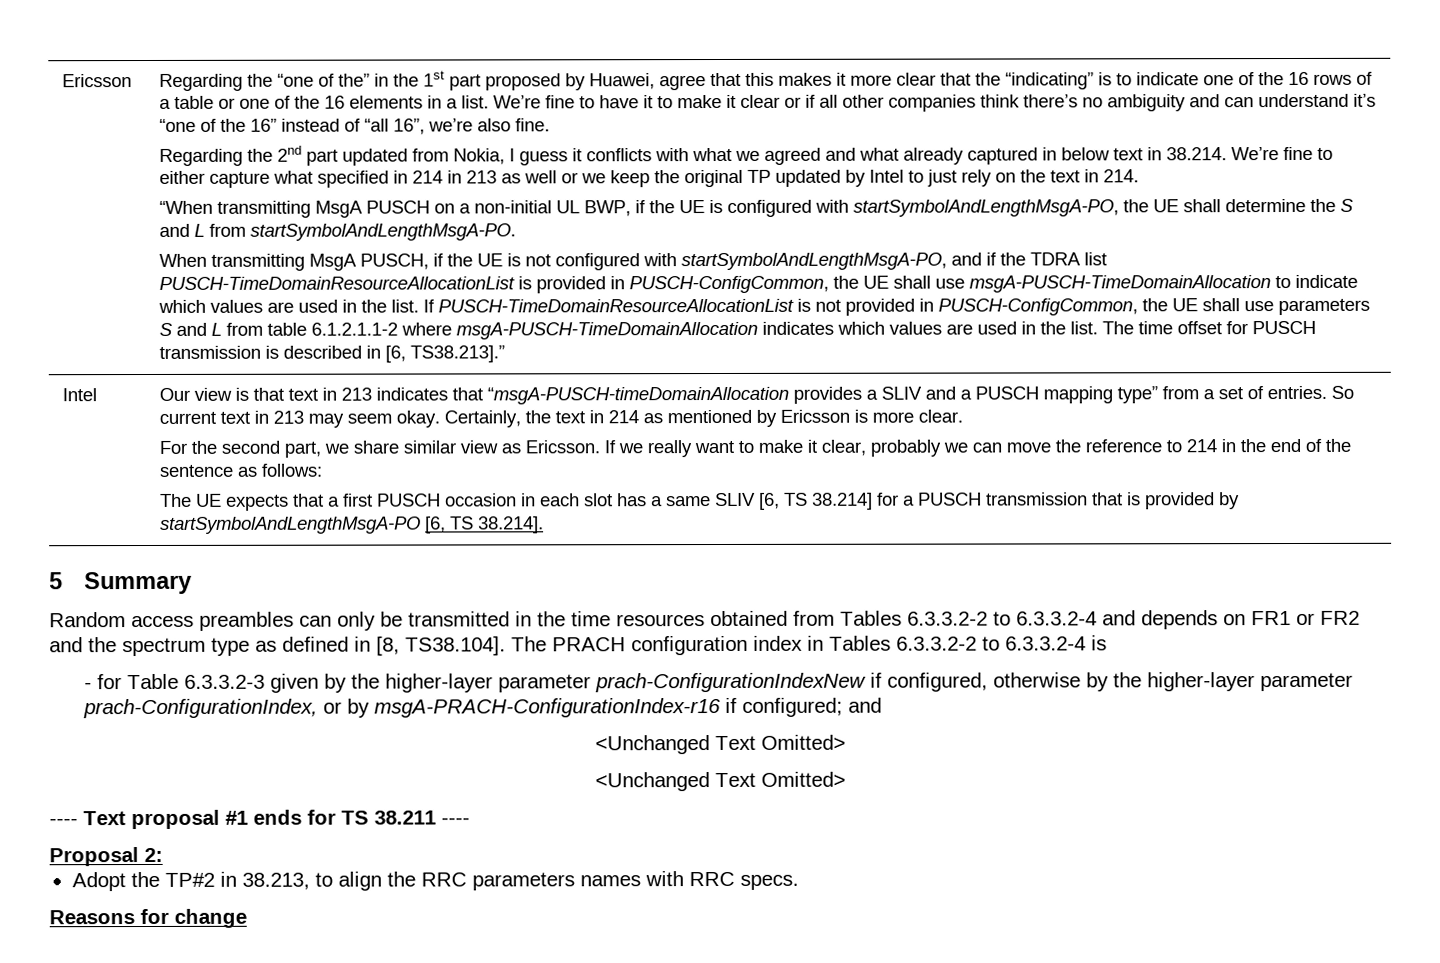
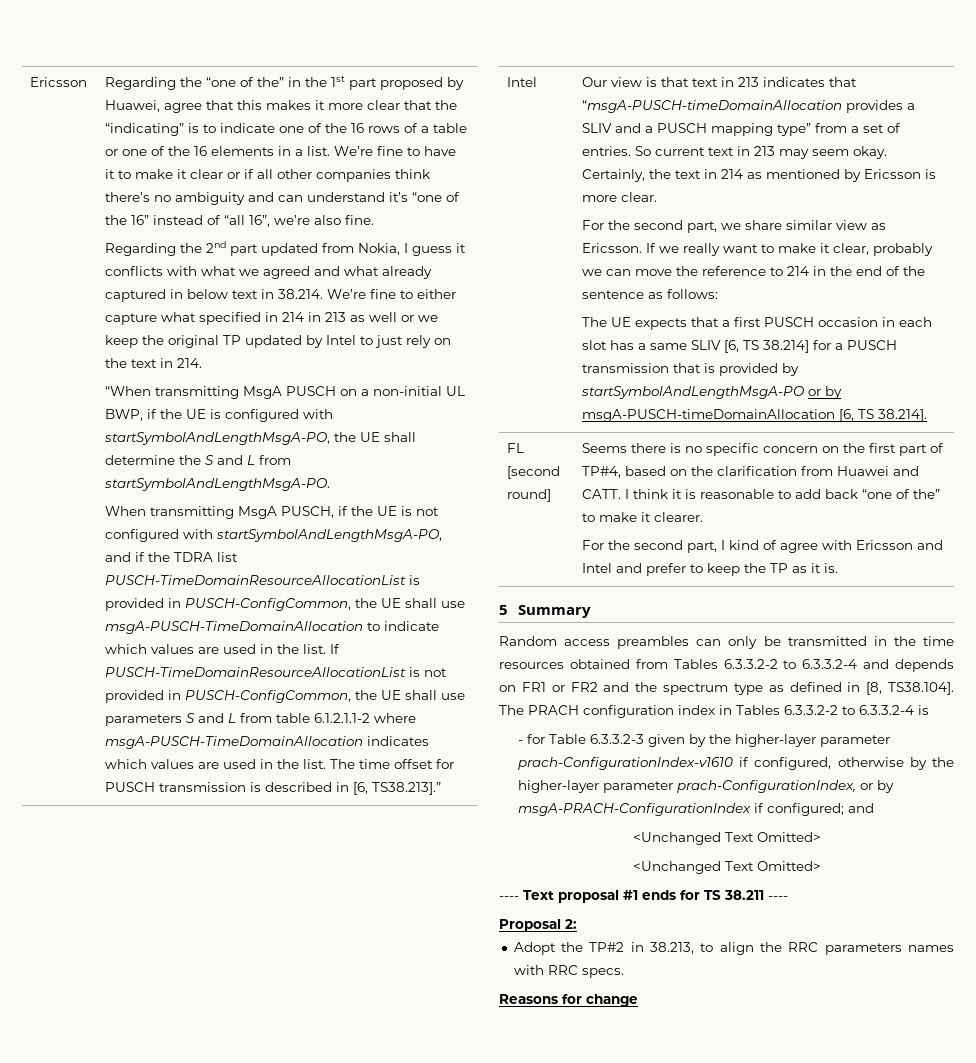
(421, 525) none -> [808,386,843,399] [582,409,836,422] or by msgA-PUSCH-timeDomainAllocation
(544, 525) none -> [507,443,525,453] [507,466,561,479] [507,489,552,502] [582,443,945,456] [582,466,920,478] [582,489,941,499] [582,512,704,522] [582,540,944,553] [582,563,839,576] // FL [second round] | Seems there is no specific concern on the first part of TP#4, based on the clarification from Huawei and CATT. I think it is reasonable to add back “one of the” to make it clearer. // For the second part, I kind of agree with Ericsson and Intel and prefer to keep the TP as it is.
[594,672,866,693] prach-ConfigurationIndexNew -> [517,757,733,770] prach-ConfigurationIndex-v1610
[373,697,721,718] msgA-PRACH-ConfigurationIndex-r16 -> [517,803,751,816] msgA-PRACH-ConfigurationIndex

